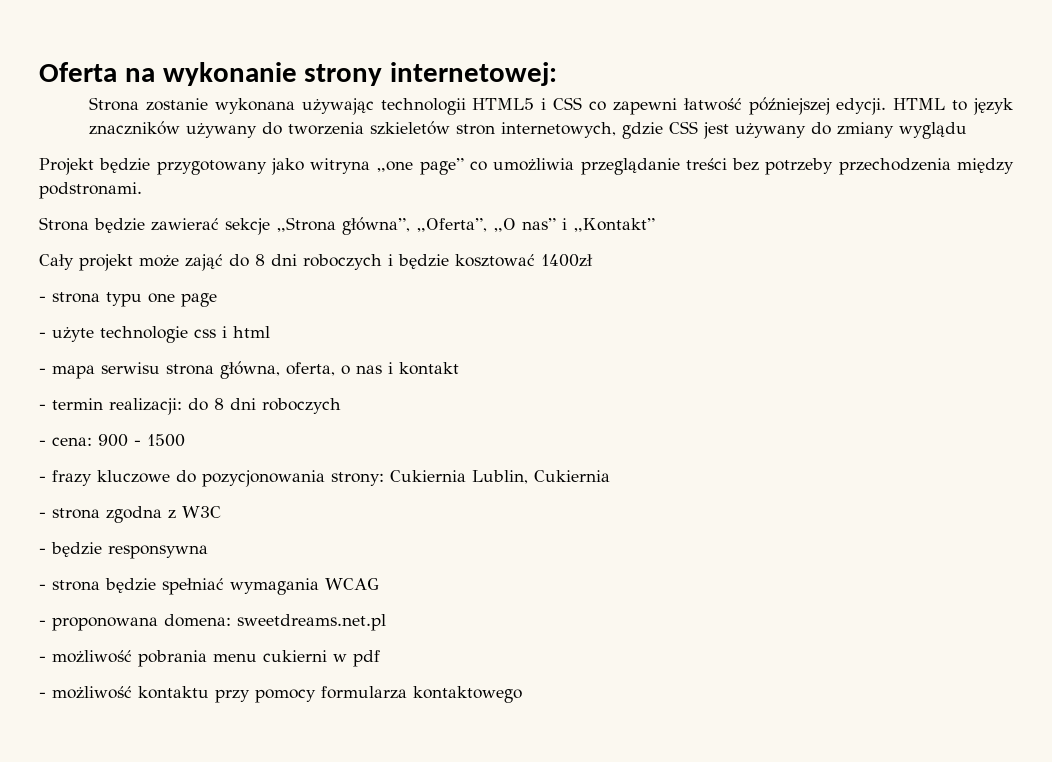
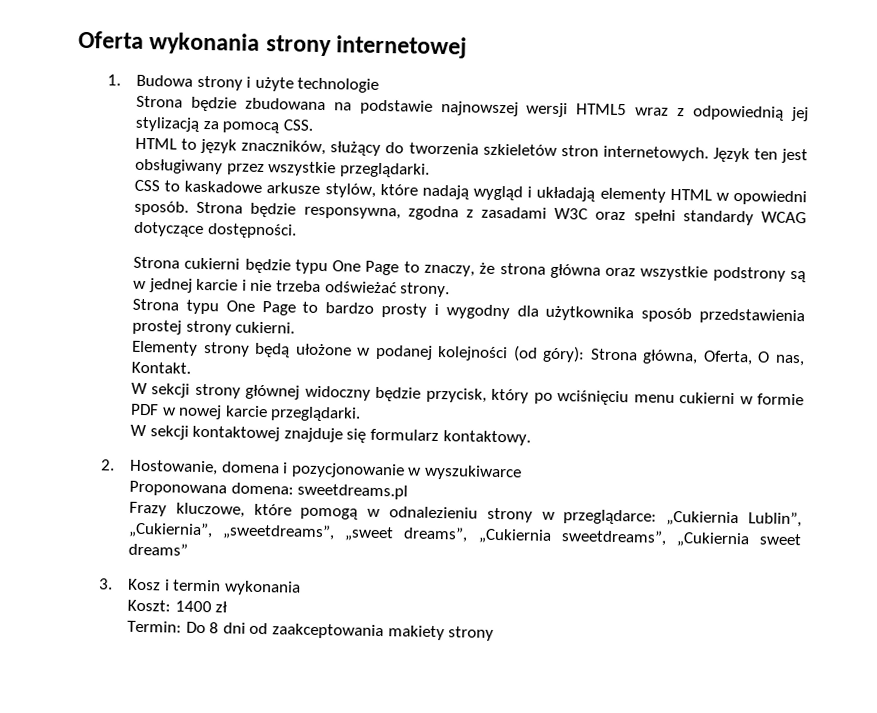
[124,62,558,86] [89,97,887,115] na wykonanie strony internetowej: // Strona zostanie wykonana używając technologii HTML5 i CSS co zapewni łatwość późniejszej edycji. -> [149,32,468,59] [106,74,380,93] [136,95,809,122] [135,116,313,134] wykonania strony internetowej // 1. Budowa strony i użyte technologie // Strona będzie zbudowana na podstawie najnowszej wersji HTML5 wraz z odpowiednią jej stylizacją za pomocą CSS. //
[89,121,258,138] znaczników używany -> [241,139,382,157] znaczników, służący
[501,121,968,139] [39,158,1015,175] [39,182,142,199] [39,217,655,235] [39,254,593,271] [39,292,217,307] [39,326,270,343] [39,361,459,379] [39,398,341,415] [39,434,185,447] [39,470,610,487] [39,506,221,523] [39,542,208,559] [39,578,379,595] [39,614,386,631] [39,650,380,667] [39,686,522,703] internetowych, gdzie CSS jest używany do zmiany wyglądu // Projekt będzie przygotowany jako witryna „one page” co umożliwia przeglądanie treści bez potrzeby przechodzenia między podstronami. // Strona będzie zawierać sekcje „Strona główna”, „Oferta”, „O nas” i „Kontakt” // Cały projekt może zająć do 8 dni roboczych i będzie kosztować 1400zł // - strona typu one page // - użyte technologie css i html // - mapa serwisu strona główna, oferta, o nas i kontakt // - termin realizacji: do 8 dni roboczych // - cena: 900 - 1500 // - frazy kluczowe do pozycjonowania strony: Cukiernia Lublin, Cukiernia // - strona zgodna z W3C // - będzie responsywna // - strona będzie spełniać wymagania WCAG // - proponowana domena: sweetdreams.net.pl // - możliwość pobrania menu cukierni w pdf // - możliwość kontaktu przy pomocy formularza kontaktowego -> [602,145,808,164] [135,158,430,178] [134,179,807,206] [134,200,807,226] [133,221,297,239] [133,256,806,283] [133,278,451,298] [132,298,805,325] [132,319,296,336] [131,340,805,367] [131,361,192,374] [131,382,805,406] [130,403,362,422] [130,424,531,446] [100,459,522,481] [129,480,409,500] [129,501,803,528] [128,521,802,548] [128,542,189,556] [98,578,301,596] [127,599,229,613] [127,620,495,641] internetowych. Język ten jest obsługiwany przez wszystkie przeglądarki. // CSS to kaskadowe arkusze stylów, które nadają wygląd i układają elementy HTML w opowiedni sposób. Strona będzie responsywna, zgodna z zasadami W3C oraz spełni standardy WCAG dotyczące dostępności. // Strona cukierni będzie typu One Page to znaczy, że strona główna oraz wszystkie podstrony są w jednej karcie i nie trzeba odświeżać strony. // Strona typu One Page to bardzo prosty i wygodny dla użytkownika sposób przedstawienia prostej strony cukierni. // Elementy strony będą ułożone w podanej kolejności (od góry): Strona główna, Oferta, O nas, Kontakt. // W sekcji strony głównej widoczny będzie przycisk, który po wciśnięciu menu cukierni w formie PDF w nowej karcie przeglądarki. // W sekcji kontaktowej znajduje się formularz kontaktowy. // 2. Hostowanie, domena i pozycjonowanie w wyszukiwarce // Proponowana domena: sweetdreams.pl // Frazy kluczowe, które pomogą w odnalezieniu strony w przeglądarce: „Cukiernia Lublin”, „Cukiernia”, „sweetdreams”, „sweet dreams”, „Cukiernia sweetdreams”, „Cukiernia sweet dreams” // 3. Kosz i termin wykonania // Koszt: 1400 zł // Termin: Do 8 dni od zaakceptowania makiety strony

